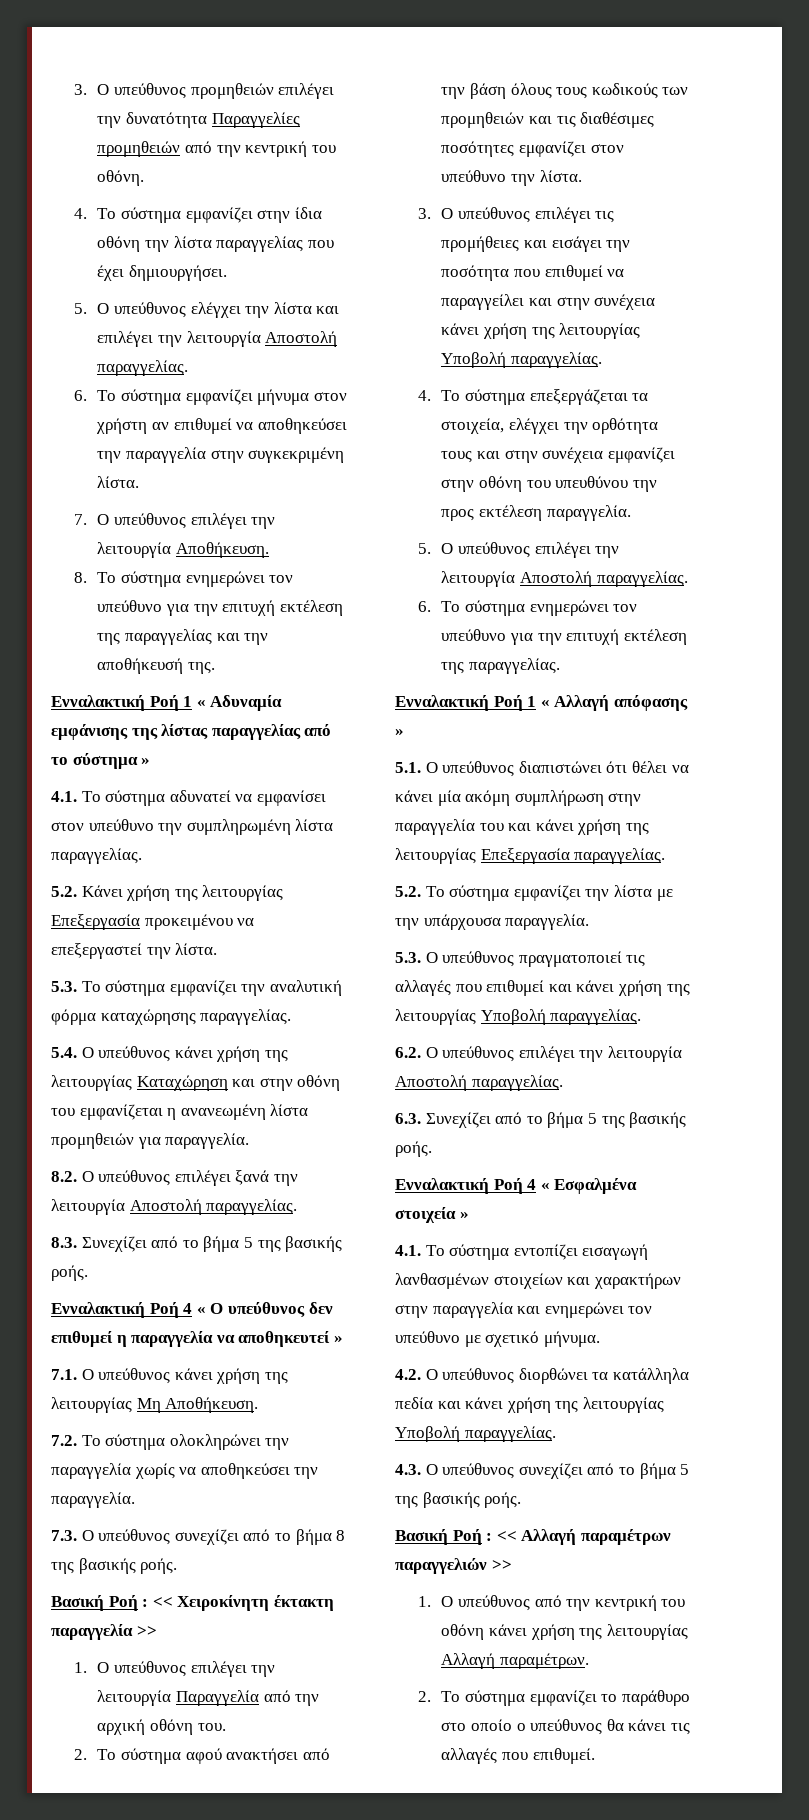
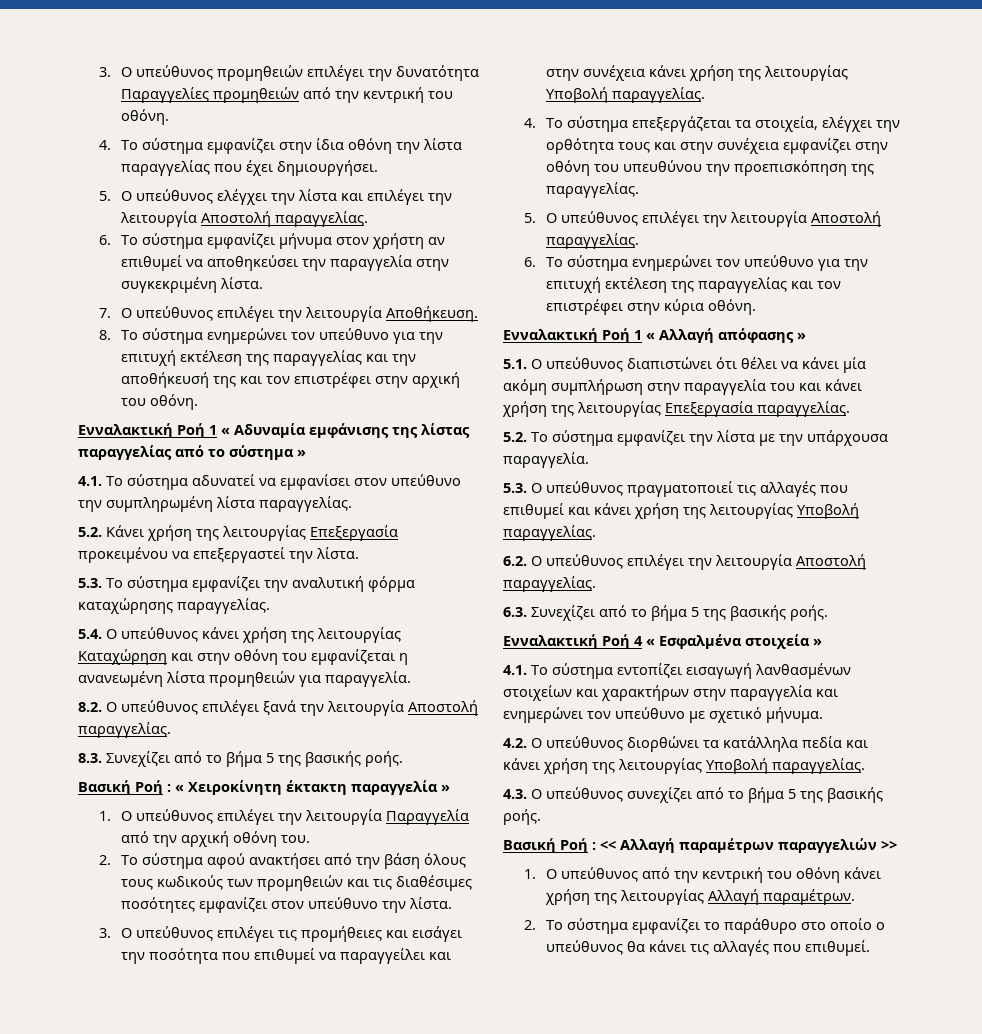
[187,662,215,674] της. -> [212,372,460,388] [120,394,198,410] της και τον επιστρέφει στην αρχική του οθόνη.
[51,1302,333,1318] [51,1331,343,1347] [51,1368,288,1384] [51,1397,259,1413] [51,1434,290,1450] [51,1463,319,1479] [51,1492,135,1508] [51,1529,346,1545] [51,1558,178,1574] [51,1595,173,1611] // Ενναλακτική Ροή 4 « Ο υπεύθυνος δεν επιθυμεί η παραγγελία να αποθηκευτεί » // 7.1. Ο υπεύθυνος κάνει χρήση της λειτουργίας Μη Αποθήκευση. // 7.2. Το σύστημα ολοκληρώνει την παραγγελία χωρίς να αποθηκεύσει την παραγγελία. // 7.3. Ο υπεύθυνος συνεχίζει από το βήμα 8 της βασικής ροής. // Βασική Ροή : << -> [78,780,184,795] // Βασική Ροή : «
[136,1626,157,1636] >> -> [441,784,450,792] »
[441,505,631,521] προς εκτέλεση παραγγελία. -> [733,160,874,176] [545,182,639,198] προεπισκόπηση της παραγγελίας.
[468,658,560,674] παραγγελίας. -> [697,277,841,293] [545,299,756,315] παραγγελίας και τον επιστρέφει στην κύρια οθόνη.

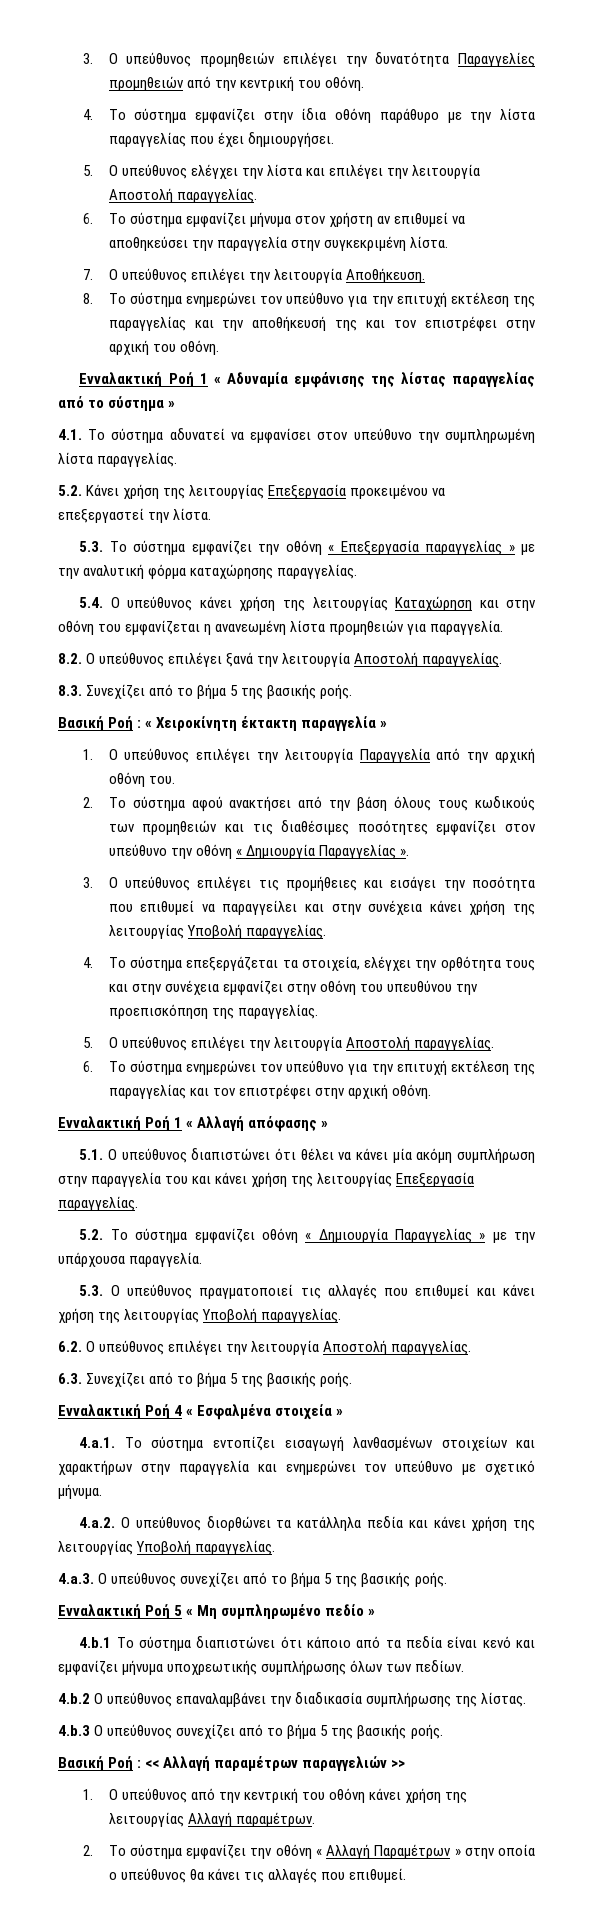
(392, 146) none -> [379,108,462,123] παράθυρο με
(288, 586) none -> [285,540,535,555] [58,568,80,579] οθόνη « Επεξεργασία παραγγελίας » με την
[408,897,452,909] λίστα. -> [195,844,409,859] οθόνη « Δημιουργία Παραγγελίας ».
[663,299,704,315] κύρια -> [347,1084,388,1099] αρχική
[689,430,755,446] την λίστα -> [261,1228,486,1243] οθόνη « Δημιουργία Παραγγελίας »
[503,665,527,675] 4.1. -> [79,1437,116,1448] 4.a.1.
[503,738,527,748] 4.2. -> [79,1517,116,1528] 4.a.2.
[503,789,527,799] 4.3. -> [58,1572,447,1587] [58,1604,376,1619] [79,1636,535,1651] [58,1660,465,1676] [58,1692,527,1707] [58,1725,90,1736] 4.a.3. Ο υπεύθυνος συνεχίζει από το βήμα 5 της βασικής ροής. // Ενναλακτική Ροή 5 « Μη συμπληρωμένο πεδίο » // 4.b.1 Το σύστημα διαπιστώνει ότι κάποιο από τα πεδία είναι κενό και εμφανίζει μήνυμα υποχρεωτικής συμπλήρωσης όλων των πεδίων. // 4.b.2 Ο υπεύθυνος επαναλαμβάνει την διαδικασία συμπλήρωσης της λίστας. // 4.b.3
[703,918,872,934] το παράθυρο στο οποίο -> [250,1844,535,1859] την οθόνη « Αλλαγή Παραμέτρων » στην οποία

